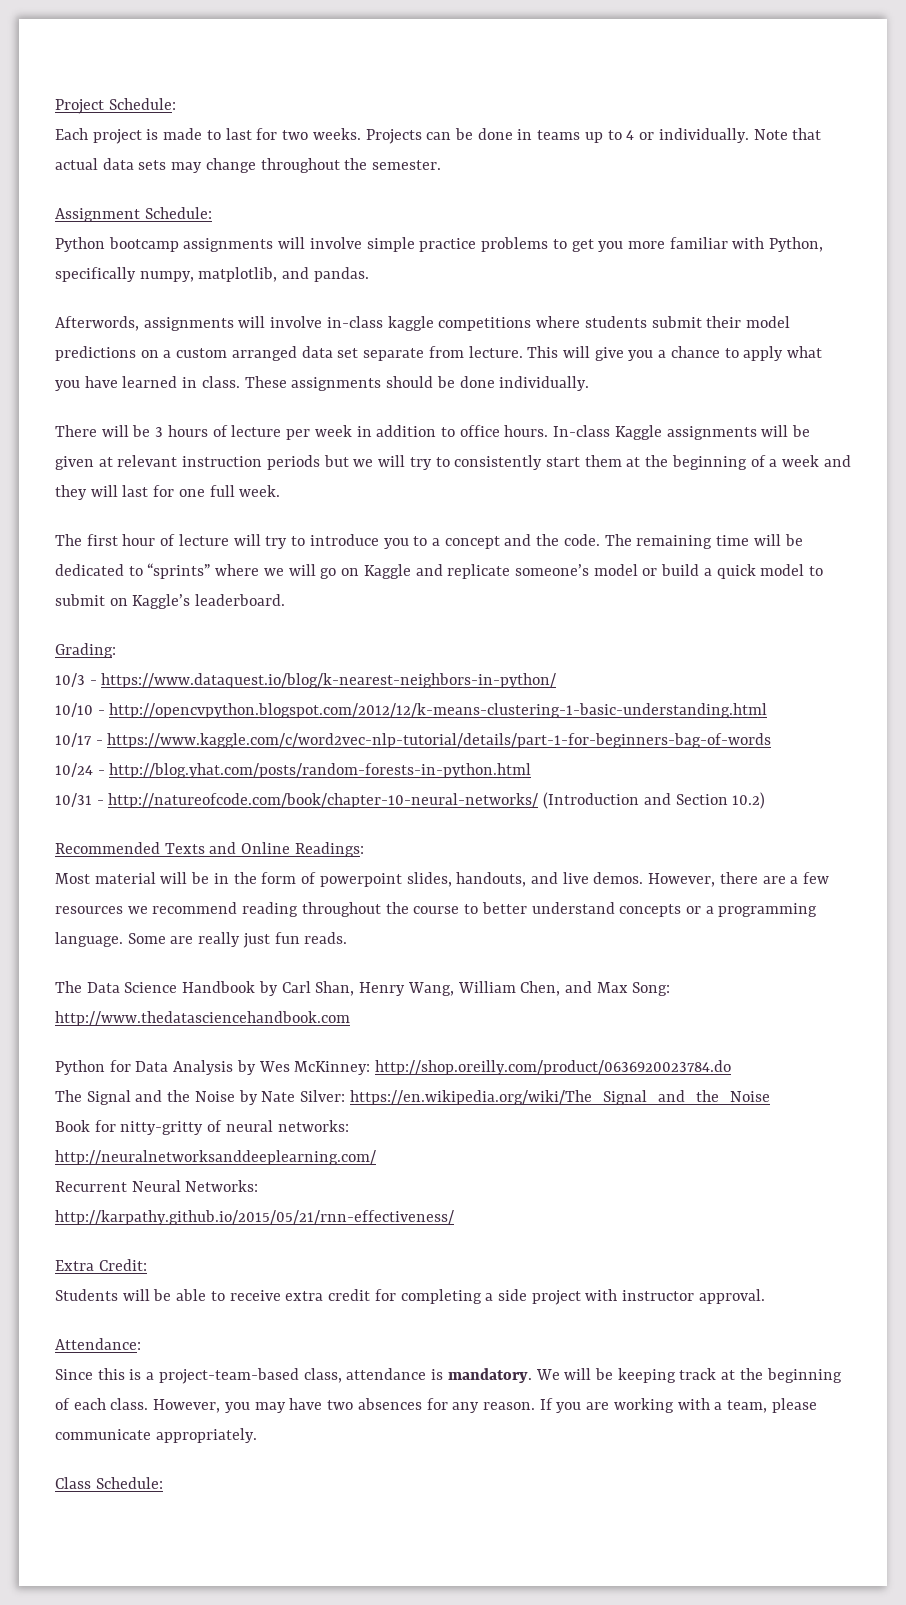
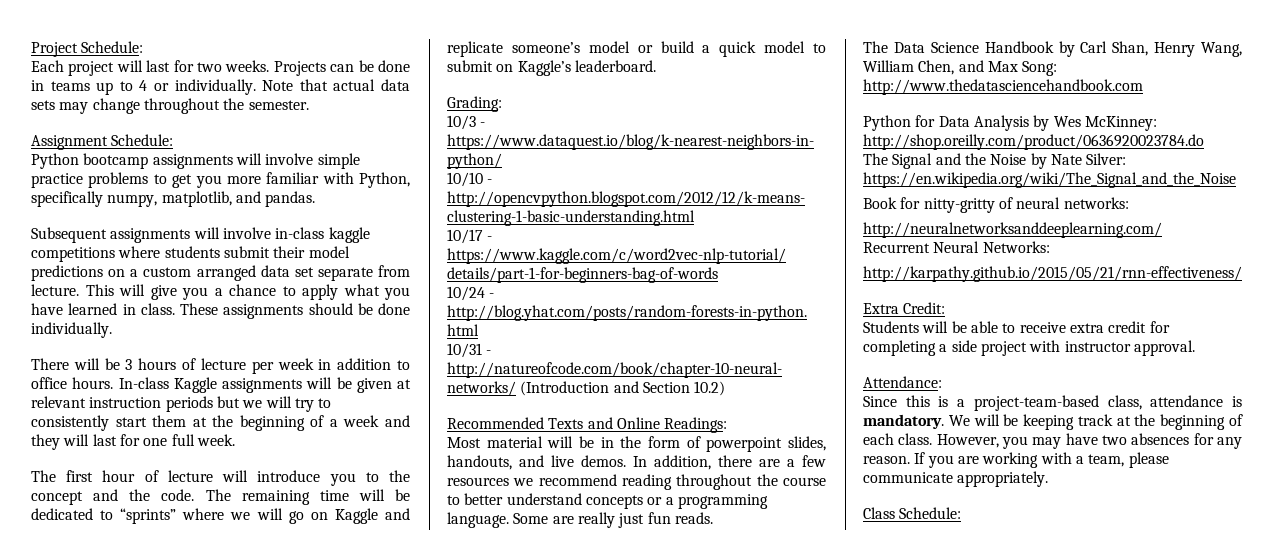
[146,128,221,140] is made to -> [116,60,143,72] will
[55,316,139,331] Afterwords, -> [31,227,107,243] Subsequent
[265,536,306,549] try to -> (249, 476) none
[431,538,440,546] a -> [389,470,411,482] the
[648,873,716,887] However, -> [633,455,711,470] In addition,

